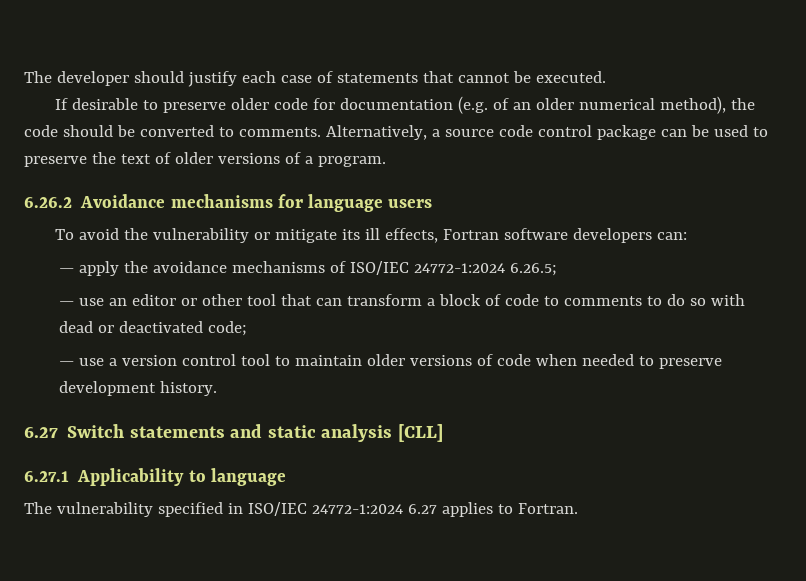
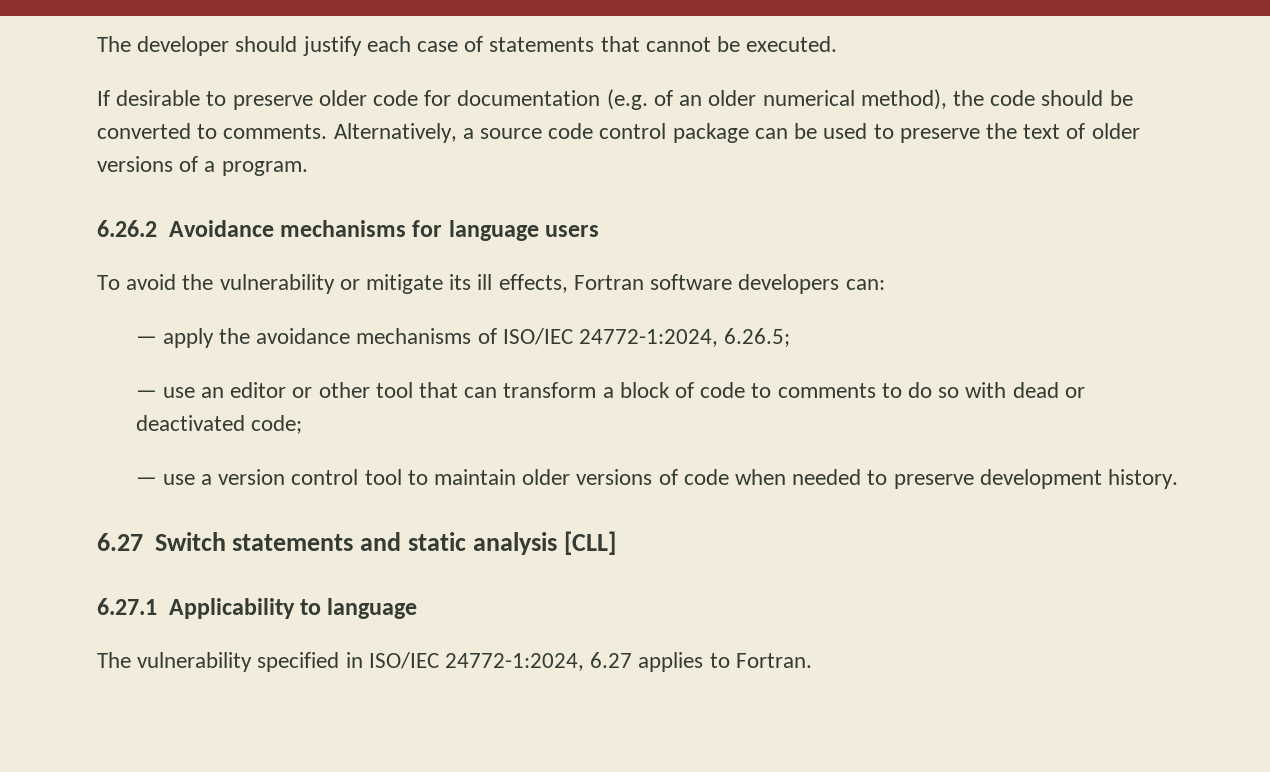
[413,263,505,273] 24772-1:2024 -> [578,329,718,347] 24772-1:2024,
[311,504,403,514] 24772-1:2024 -> [445,653,585,671] 24772-1:2024,

